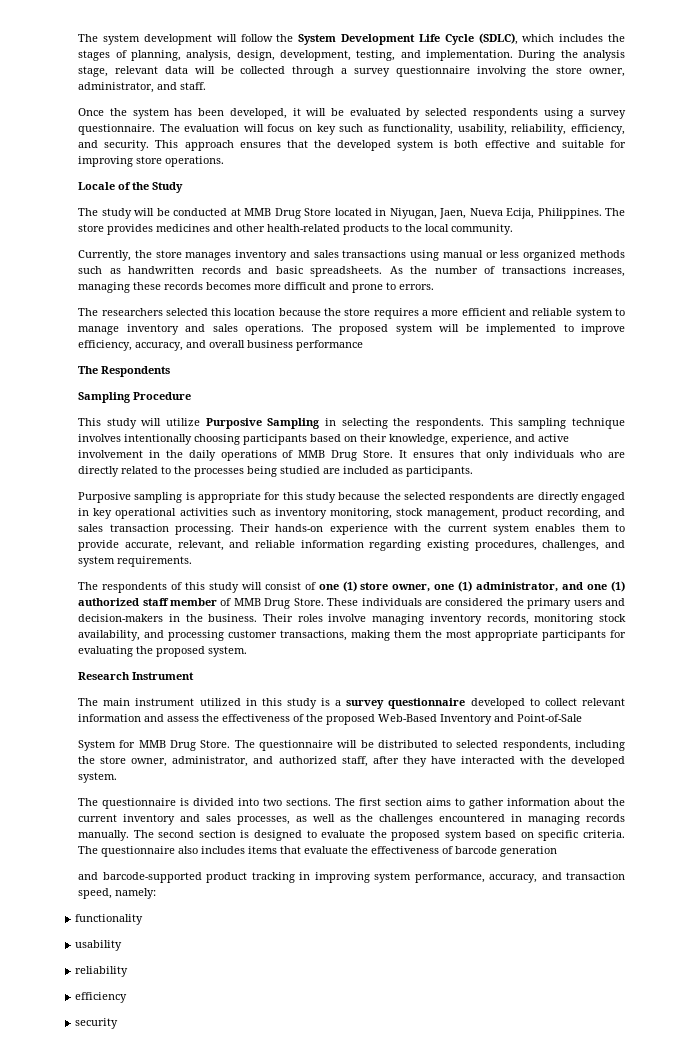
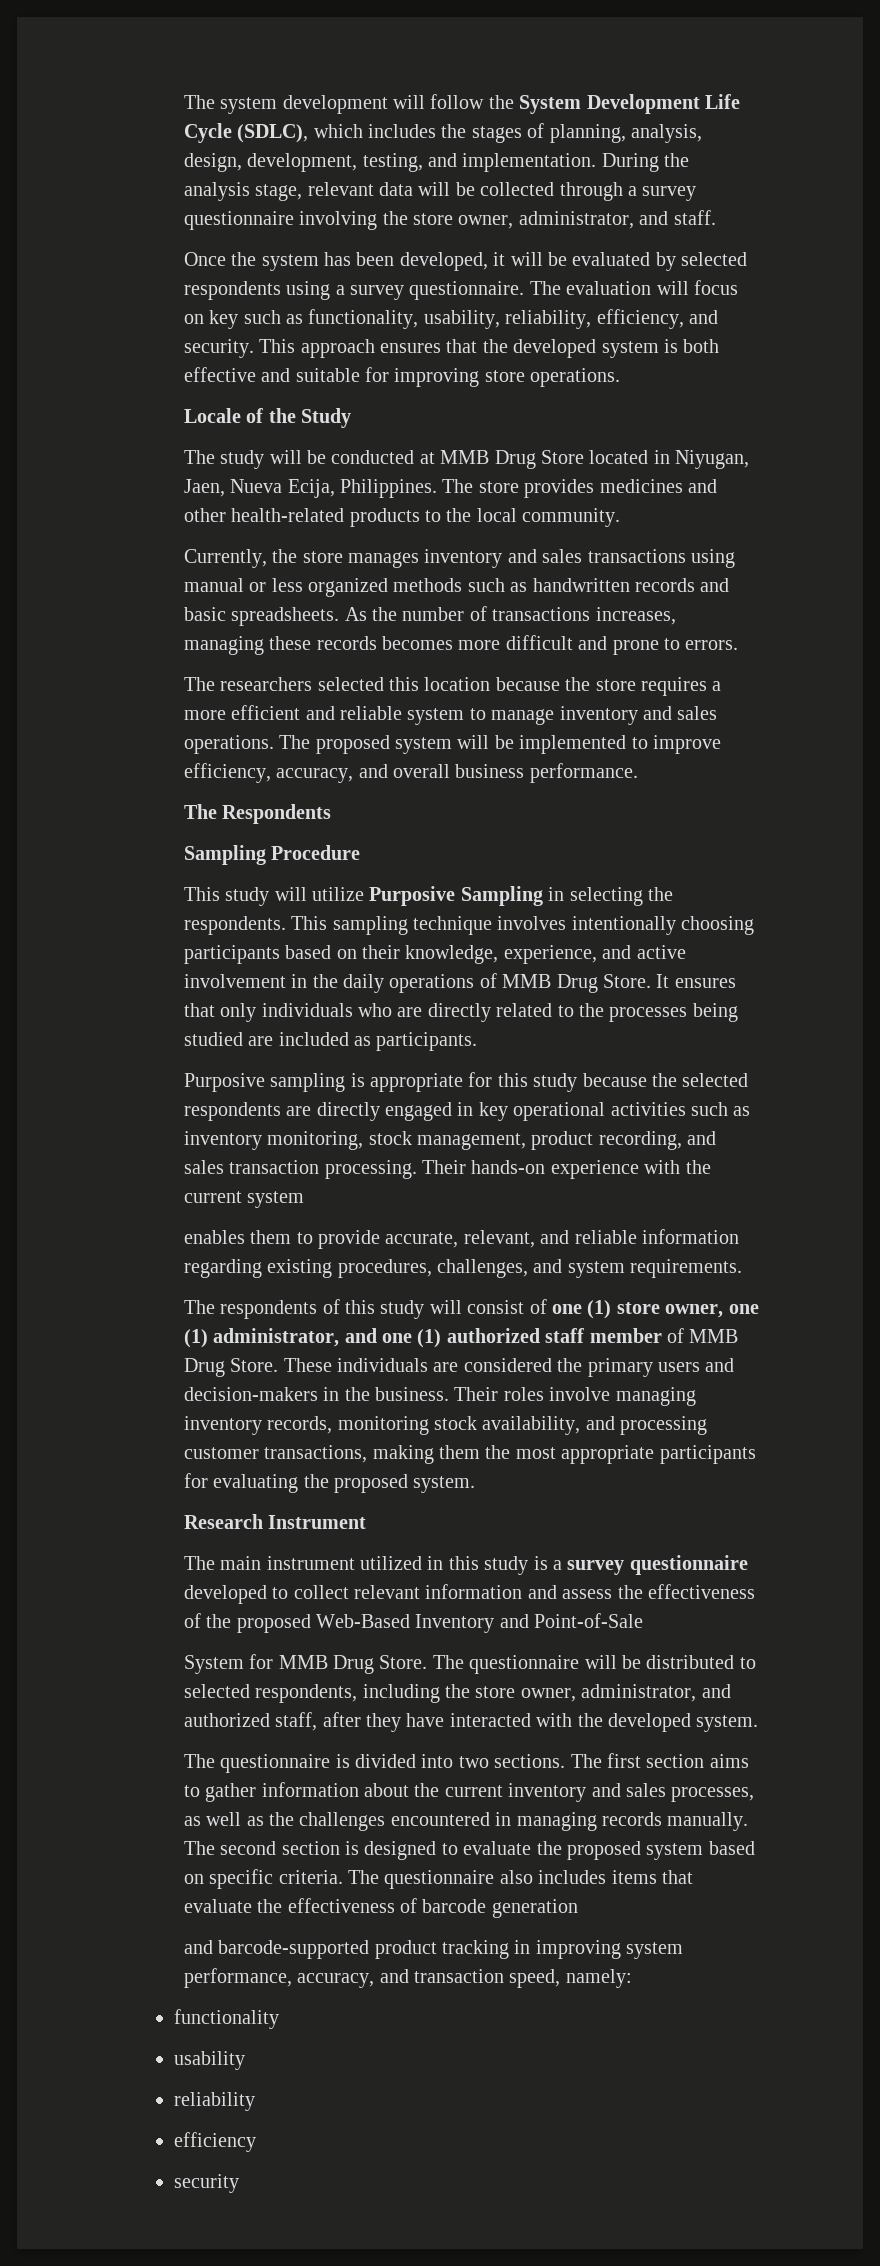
[296,340,364,351] performance -> [529,763,638,783] performance.
(531, 529) none -> (305, 1199) //

